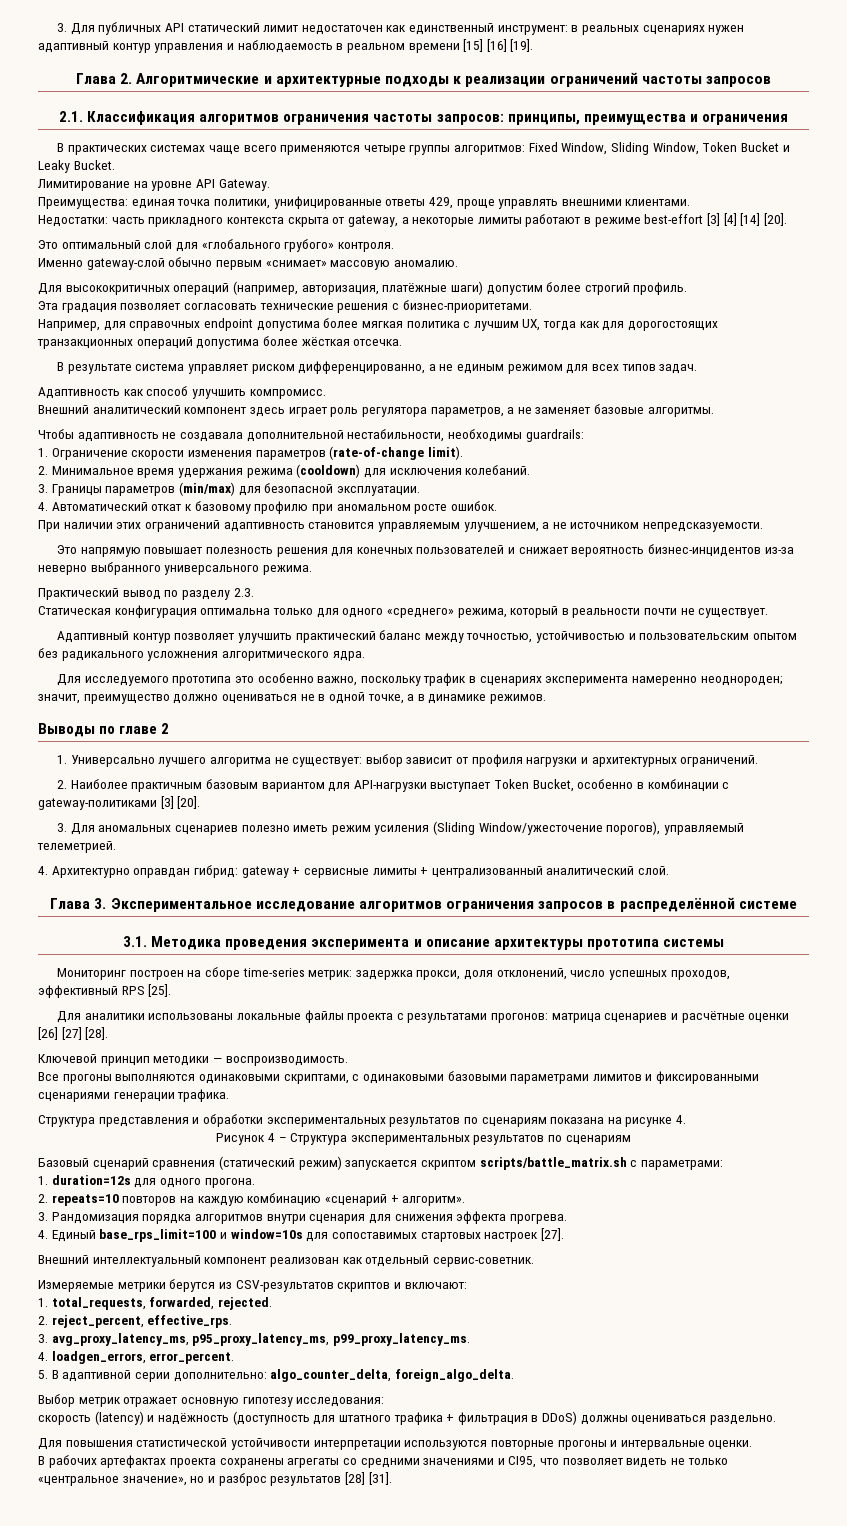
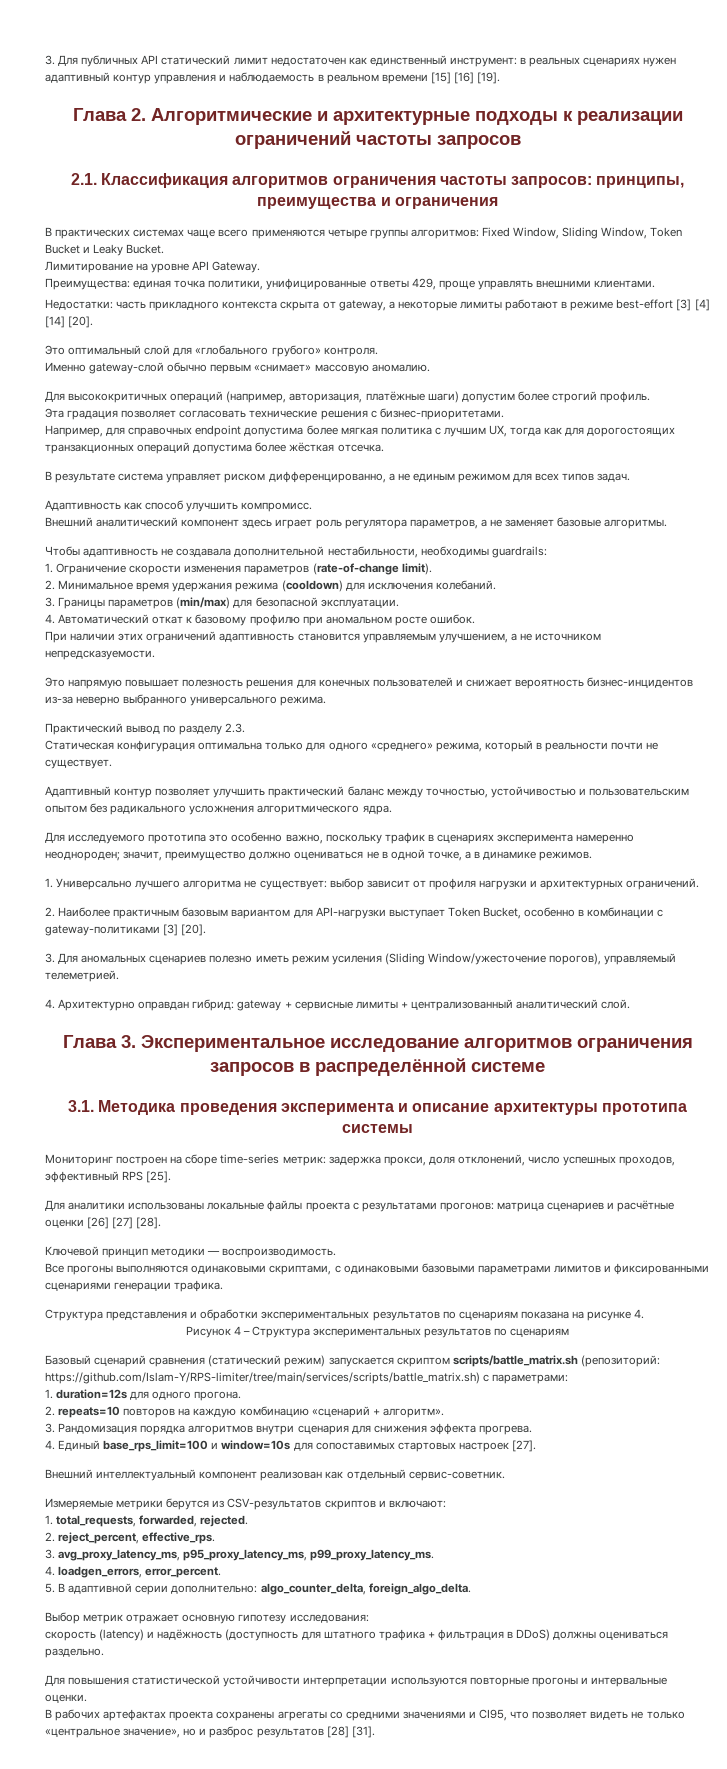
[38,723,170,737] // Выводы по главе 2 -> (593, 856) none
(627, 1163) none -> [580,1355,660,1367] [45,1372,480,1384] (репозиторий: https://github.com/Islam-Y/RPS-limiter/tree/main/services/scripts/battle_matrix.sh)

